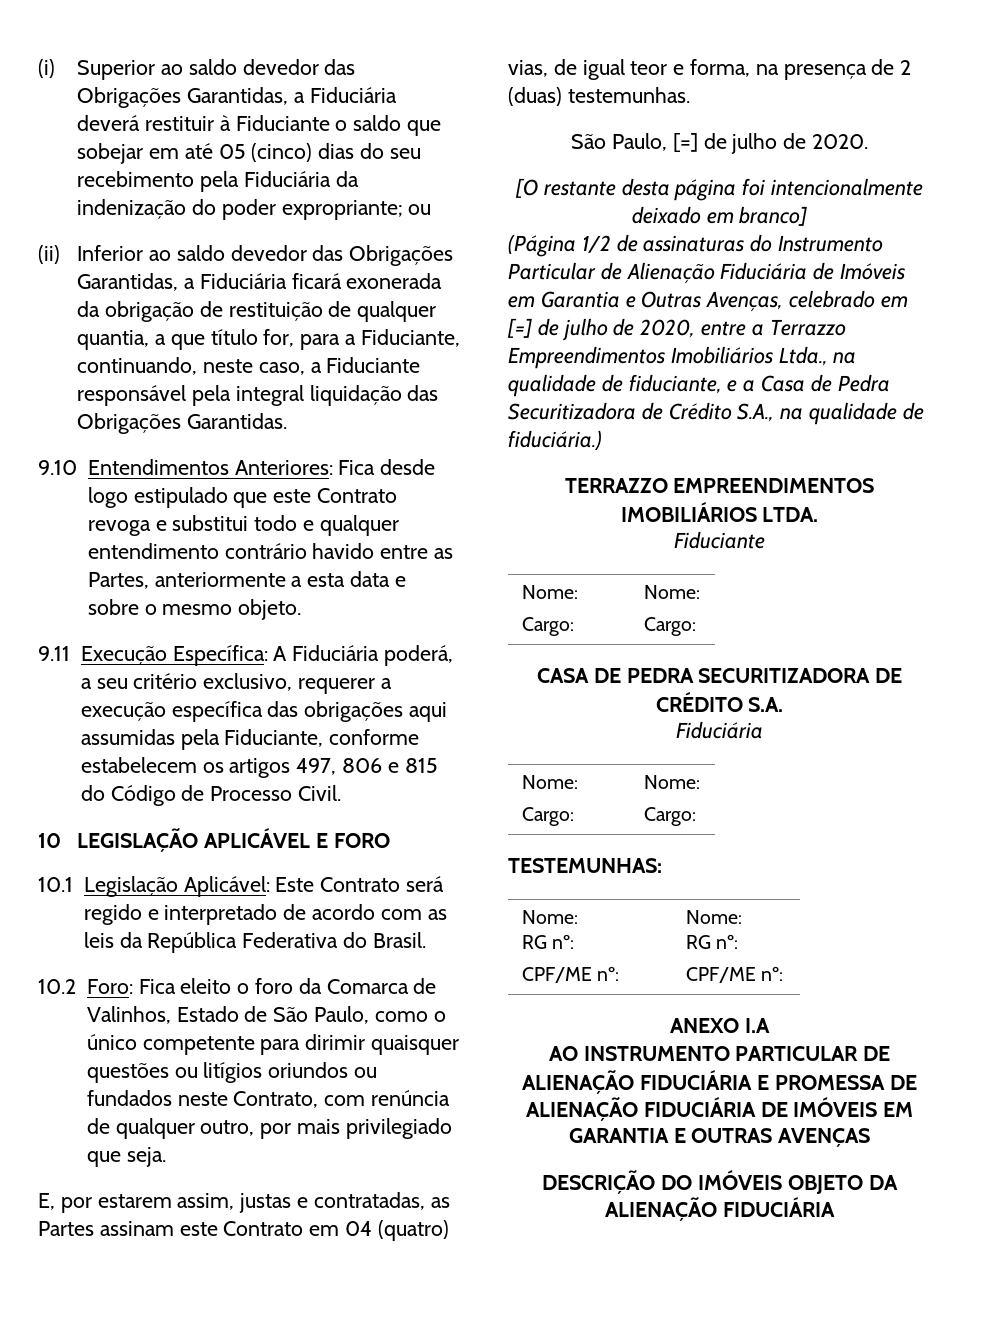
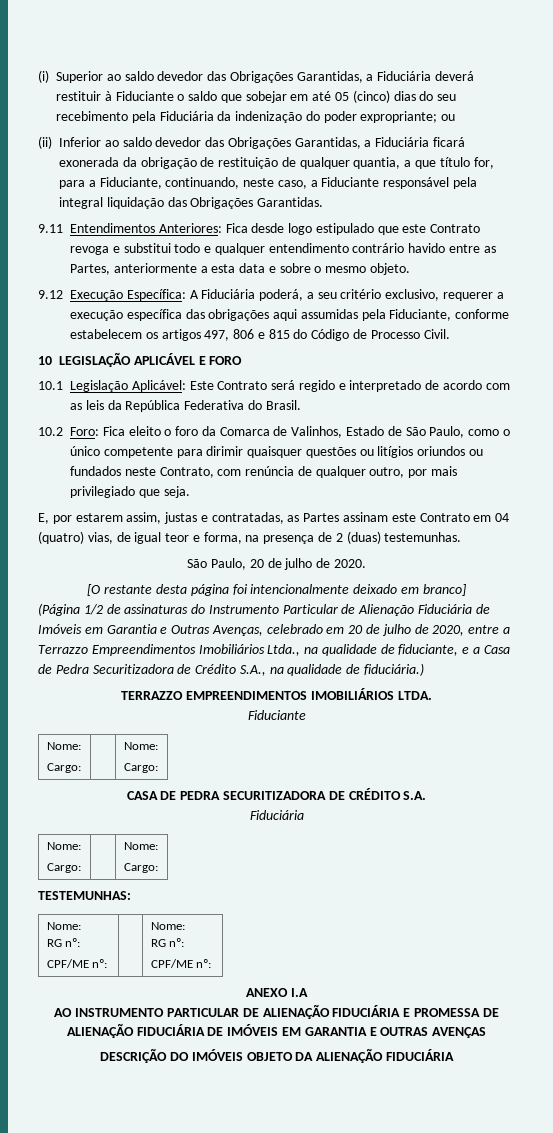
[38,460,77,475] 9.10 -> [38,224,63,233] 9.11
[38,646,70,661] 9.11 -> [38,290,63,299] 9.12
[672,133,698,152] [=] -> [249,559,264,568] 20
[507,318,532,338] [=] -> [348,625,364,634] 20

